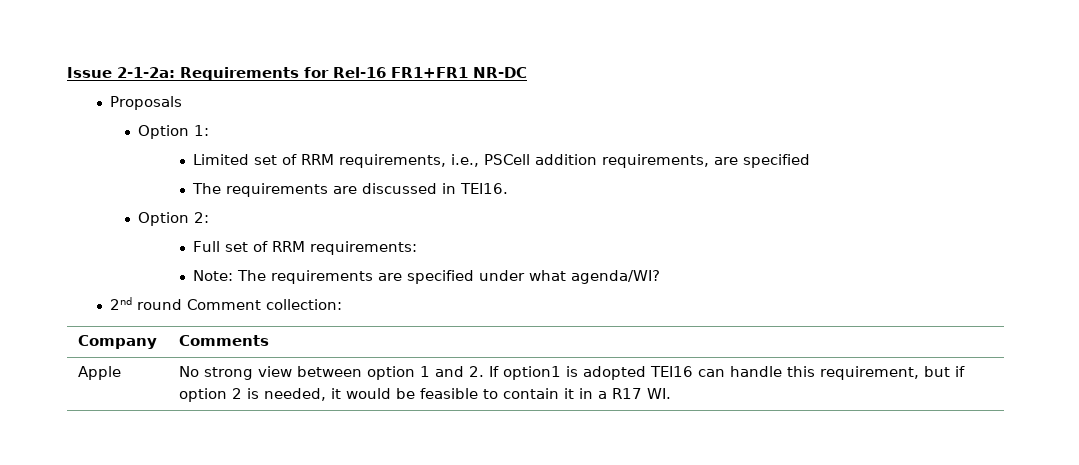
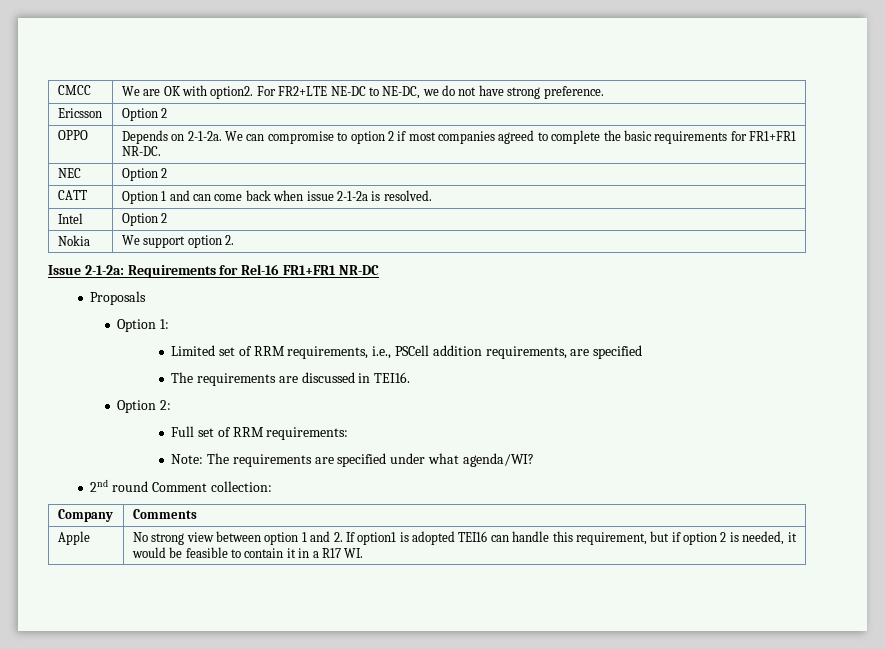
(67, 72) none -> [57,85,91,95] [121,85,604,99] [57,108,102,118] [121,108,168,121] [57,130,88,140] [121,130,797,144] [121,146,161,156] [57,168,81,178] [121,168,168,181] [57,190,87,200] [121,190,432,204] [57,213,83,224] [121,213,168,226] [57,235,90,246] [121,235,235,248] CMCC | We are OK with option2. For FR2+LTE NE-DC to NE-DC, we do not have strong preference. // Ericsson | Option 2 // OPPO | Depends on 2-1-2a. We can compromise to option 2 if most companies agreed to complete the basic requirements for FR1+FR1 NR-DC. // NEC | Option 2 // CATT | Option 1 and can come back when issue 2-1-2a is resolved. // Intel | Option 2 // Nokia | We support option 2. //

